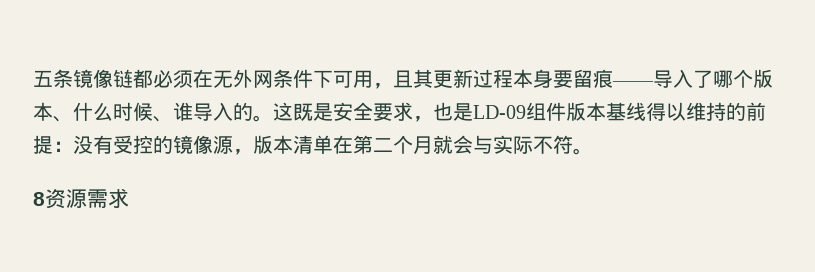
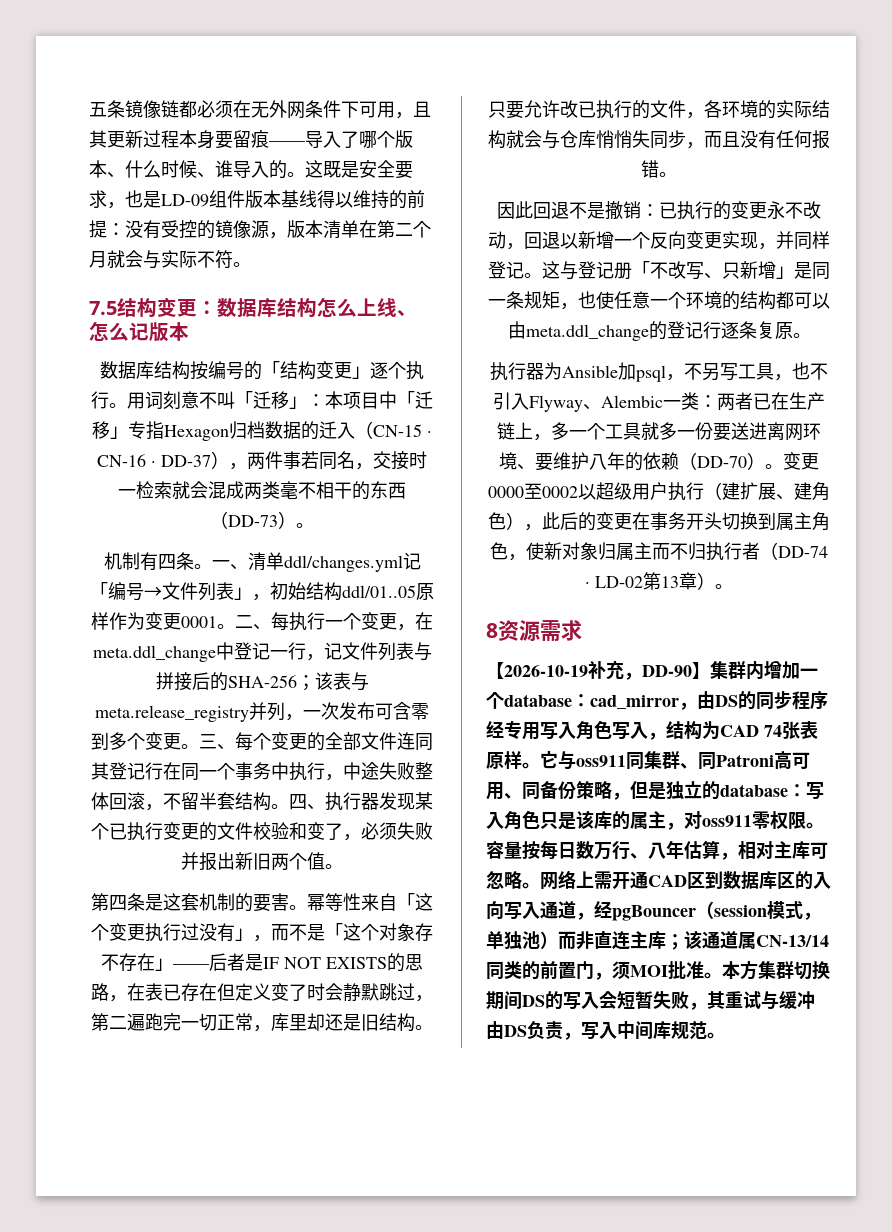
[33,188,129,209] 8资源需求 -> [89,297,417,318] [89,322,189,342] [100,361,424,380] [91,391,433,410] [92,421,432,441] [97,451,427,470] [118,481,406,500] [210,511,314,529] [103,552,421,572] [90,582,434,601] [91,612,433,631] [92,642,432,662] [155,672,369,691] [95,702,429,722] [91,732,433,751] [91,762,433,781] [91,792,433,811] [91,822,433,841] [181,852,343,871] [91,893,433,912] [91,923,433,942] [101,953,423,972] [91,983,433,1002] [91,1013,433,1032] [488,100,830,119] [488,130,830,149] [641,160,677,178] [497,201,821,220] [488,231,830,250] [488,261,830,280] [488,291,830,310] [507,321,811,341] [490,362,828,382] [493,392,825,412] [497,422,821,441] [499,452,819,471] [488,482,830,501] [488,512,830,531] [490,542,828,561] [585,572,733,590] [486,620,582,642] [486,661,818,680] [486,691,828,710] [486,720,818,740] [486,751,810,770] [486,781,824,800] [486,810,824,830] [486,840,828,860] [486,870,831,890] [486,901,821,921] [486,930,829,950] [486,960,830,980] [486,991,815,1010] [486,1021,725,1040] 7.5结构变更：数据库结构怎么上线、怎么记版本 // 数据库结构按编号的「结构变更」逐个执行。用词刻意不叫「迁移」：本项目中「迁移」专指Hexagon归档数据的迁入（CN-15 · CN-16 · DD-37），两件事若同名，交接时一检索就会混成两类毫不相干的东西（DD-73）。 // 机制有四条。一、清单ddl/changes.yml记「编号→文件列表」，初始结构ddl/01..05原样作为变更0001。二、每执行一个变更，在meta.ddl_change中登记一行，记文件列表与拼接后的SHA-256；该表与meta.release_registry并列，一次发布可含零到多个变更。三、每个变更的全部文件连同其登记行在同一个事务中执行，中途失败整体回滚，不留半套结构。四、执行器发现某个已执行变更的文件校验和变了，必须失败并报出新旧两个值。 // 第四条是这套机制的要害。幂等性来自「这个变更执行过没有」，而不是「这个对象存不存在」——后者是IF NOT EXISTS的思路，在表已存在但定义变了时会静默跳过，第二遍跑完一切正常，库里却还是旧结构。只要允许改已执行的文件，各环境的实际结构就会与仓库悄悄失同步，而且没有任何报错。 // 因此回退不是撤销：已执行的变更永不改动，回退以新增一个反向变更实现，并同样登记。这与登记册「不改写、只新增」是同一条规矩，也使任意一个环境的结构都可以由meta.ddl_change的登记行逐条复原。 // 执行器为Ansible加psql，不另写工具，也不引入Flyway、Alembic一类：两者已在生产链上，多一个工具就多一份要送进离网环境、要维护八年的依赖（DD-70）。变更0000至0002以超级用户执行（建扩展、建角色），此后的变更在事务开头切换到属主角色，使新对象归属主而不归执行者（DD-74 · LD-02第13章）。 // 8资源需求 // 【2026-10-19补充，DD-90】集群内增加一个database：cad_mirror，由DS的同步程序经专用写入角色写入，结构为CAD 74张表原样。它与oss911同集群、同Patroni高可用、同备份策略，但是独立的database：写入角色只是该库的属主，对oss911零权限。容量按每日数万行、八年估算，相对主库可忽略。网络上需开通CAD区到数据库区的入向写入通道，经pgBouncer（session模式，单独池）而非直连主库；该通道属CN-13/14同类的前置门，须MOI批准。本方集群切换期间DS的写入会短暂失败，其重试与缓冲由DS负责，写入中间库规范。

